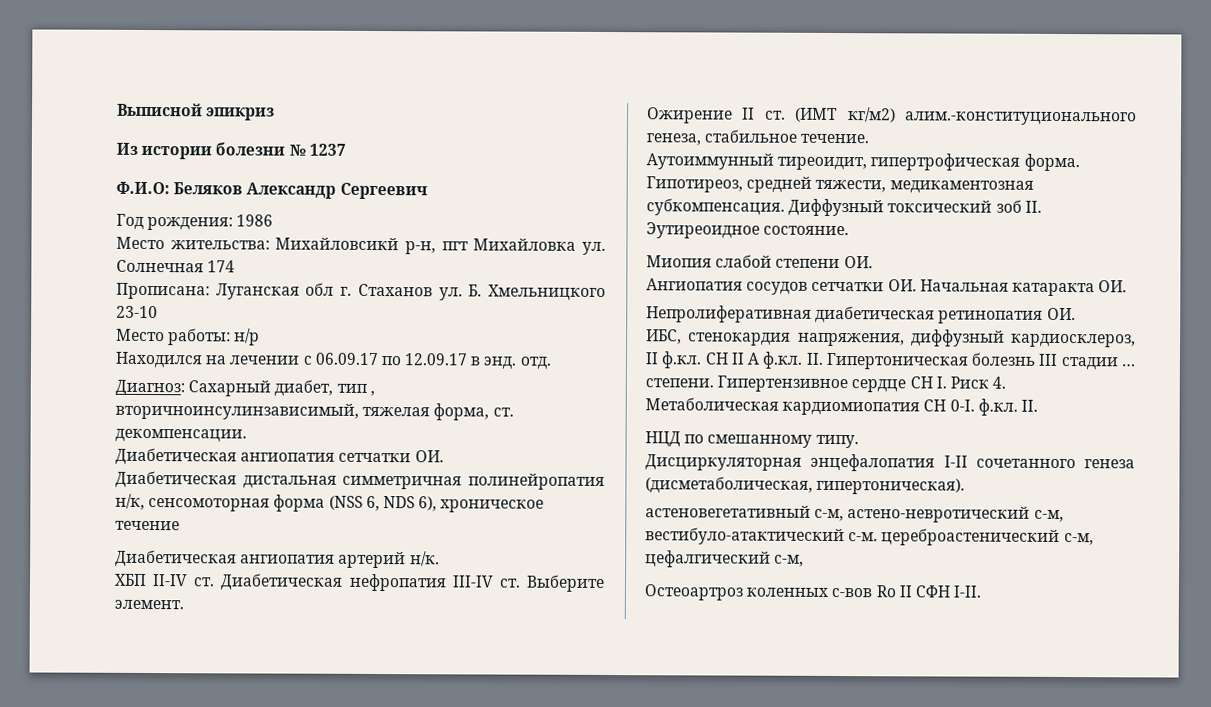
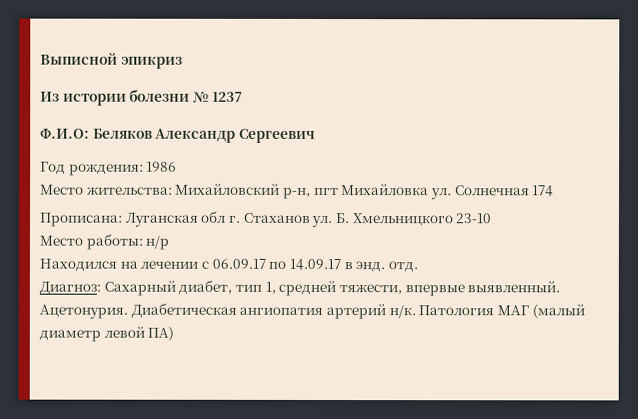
[275,237,400,251] Михайловсикй -> [175,183,281,195] Михайловский
[404,353,468,366] 12.09.17 -> [288,258,341,271] 14.09.17
[369,390,375,396] [115,402,514,421] [115,428,247,443] [115,447,444,466] [115,470,605,490] [115,493,545,513] [115,520,180,531] [115,549,440,569] [114,573,605,592] [114,599,184,610] [647,107,1137,126] [646,129,870,146] [646,153,1080,172] [646,176,1034,194] [646,198,1042,217] [646,222,850,239] [646,254,873,269] [646,278,1128,297] [646,305,1076,324] [646,329,1136,348] [645,351,1135,371] [645,375,1007,393] [645,397,1038,416] [645,431,859,449] [645,453,1135,472] [645,476,966,495] [645,505,1064,523] [645,527,1094,546] [645,550,805,568] [644,584,982,601] , вторичноинсулинзависимый, тяжелая форма, ст. декомпенсации. // Диабетическая ангиопатия сетчатки ОИ. // Диабетическая дистальная симметричная полинейропатия н/к, сенсомоторная форма (NSS 6, NDS 6), хроническое течение // Диабетическая ангиопатия артерий н/к. // ХБП II-IV ст. Диабетическая нефропатия III-IV ст. Выберите элемент. // Ожирение II ст. (ИМТ кг/м2) алим.-конституционального генеза, стабильное течение. // Аутоиммунный тиреоидит, гипертрофическая форма. Гипотиреоз, средней тяжести, медикаментозная субкомпенсация. Диффузный токсический зоб II. Эутиреоидное состояние. // Миопия слабой степени ОИ. // Ангиопатия сосудов сетчатки ОИ. Начальная катаракта ОИ. // Непролиферативная диабетическая ретинопатия ОИ. // ИБС, стенокардия напряжения, диффузный кардиосклероз, II ф.кл. СН II А ф.кл. II. Гипертоническая болезнь III стадии … степени. Гипертензивное сердце СН I. Риск 4. Метаболическая кардиомиопатия СН 0-I. ф.кл. II. // НЦД по смешанному типу. // Дисциркуляторная энцефалопатия I-II сочетанного генеза (дисметаболическая, гипертоническая). // астеновегетативный с-м, астено-невротический с-м, вестибуло-атактический с-м. цереброастенический с-м, цефалгический с-м, // Остеоартроз коленных с-вов Rо II СФН I-II. -> [264,280,561,297] [39,302,585,320] [39,326,175,342] 1, средней тяжести, впервые выявленный. Ацетонурия. Диабетическая ангиопатия артерий н/к. Патология МАГ (малый диаметр левой ПА)

